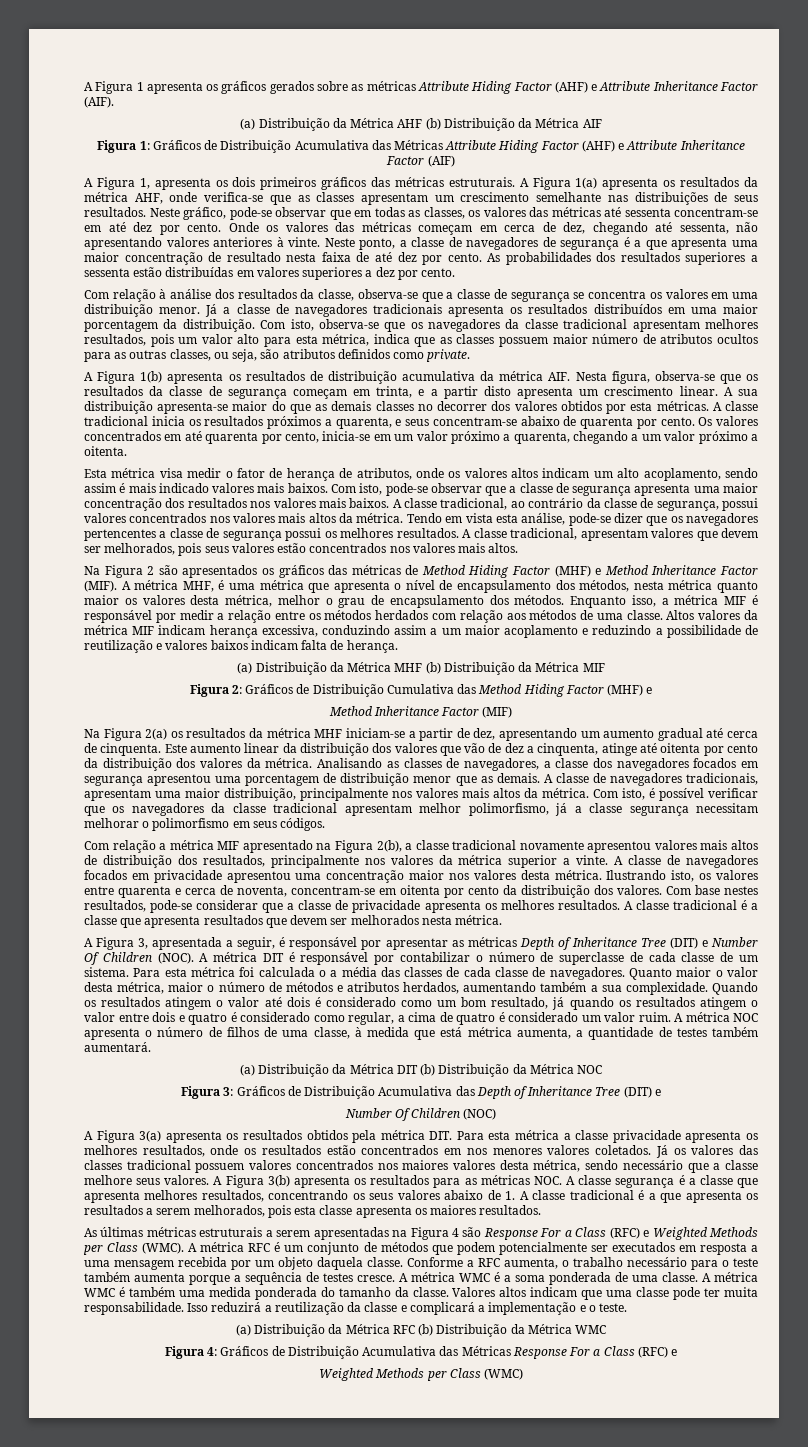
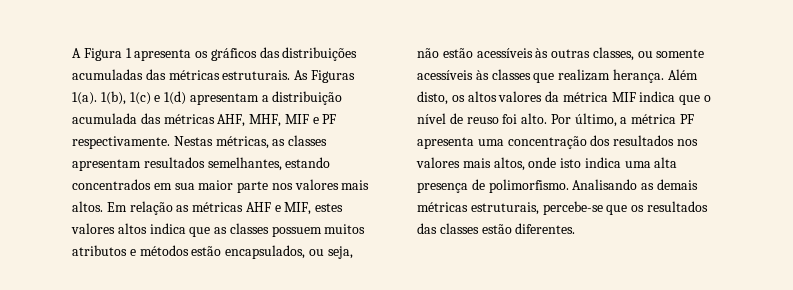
[269,81,758,94] [84,96,114,108] [240,118,602,131] [97,140,745,153] [386,155,455,167] [84,177,758,190] [84,192,758,205] [84,207,758,220] [84,222,758,235] [84,237,758,250] [84,252,758,265] [84,267,456,280] [84,289,758,302] [84,304,758,317] [84,319,758,332] [84,334,370,347] gerados sobre as métricas Attribute Hiding Factor (AHF) e Attribute Inheritance Factor (AIF). // (a) Distribuição da Métrica AHF (b) Distribuição da Métrica AIF // Figura 1: Gráficos de Distribuição Acumulativa das Métricas Attribute Hiding Factor (AHF) e Attribute Inheritance Factor (AIF) // A Figura 1, apresenta os dois primeiros gráficos das métricas estruturais. A Figura 1(a) apresenta os resultados da métrica AHF, onde verifica-se que as classes apresentam um crescimento semelhante nas distribuições de seus resultados. Neste gráfico, pode-se observar que em todas as classes, os valores das métricas até sessenta concentram-se em até dez por cento. Onde os valores das métricas começam em cerca de dez, chegando até sessenta, não apresentando valores anteriores à vinte. Neste ponto, a classe de navegadores de segurança é a que apresenta uma maior concentração de resultado nesta faixa de até dez por cento. As probabilidades dos resultados superiores a sessenta estão distribuídas em valores superiores a dez por cento. // Com relação à análise dos resultados da classe, observa-se que a classe de segurança se concentra os valores em uma distribuição menor. Já a classe de navegadores tradicionais apresenta os resultados distribuídos em uma maior porcentagem da distribuição. Com isto, observa-se que os navegadores da classe tradicional apresentam melhores resultados, pois um valor alto para esta métrica, -> [259,47,358,61] [72,69,355,83] [72,91,343,105] [72,113,337,127] [72,135,328,149] [72,157,331,171] [72,179,370,193] [72,201,344,215] [71,223,147,234] das distribuições acumuladas das métricas estruturais. As Figuras 1(a). 1(b), 1(c) e 1(d) apresentam a distribuição acumulada das métricas AHF, MHF, MIF e PF respectivamente. Nestas métricas, as classes apresentam resultados semelhantes, estando concentrados em sua maior parte nos valores mais altos. Em relação as métricas AHF e MIF, estes valores altos
[552,334,758,344] [84,349,471,362] [84,371,758,384] [84,386,758,399] [84,401,759,414] [84,416,758,429] [84,431,759,444] [84,446,127,456] [84,468,759,481] [84,483,758,496] maior número de atributos ocultos para as outras classes, ou seja, são atributos definidos como private. // A Figura 1(b) apresenta os resultados de distribuição acumulativa da métrica AIF. Nesta figura, observa-se que os resultados da classe de segurança começam em trinta, e a partir disto apresenta um crescimento linear. A sua distribuição apresenta-se maior do que as demais classes no decorrer dos valores obtidos por esta métricas. A classe tradicional inicia os resultados próximos a quarenta, e seus concentram-se abaixo de quarenta por cento. Os valores concentrados em até quarenta por cento, inicia-se em um valor próximo a quarenta, chegando a um valor próximo a oitenta. // Esta métrica visa medir o fator de herança de atributos, onde os valores altos indicam um alto acoplamento, sendo assim é mais indicado valores mais baixos. Com isto, pode-se observar que a classe de segurança apresenta uma maior -> [324,224,366,234] [72,245,353,259] [417,47,705,61] [417,69,698,83] [417,91,712,105] [417,113,695,127] [417,137,504,149] muitos atributos e métodos estão encapsulados, ou seja, não estão acessíveis às outras classes, ou somente acessíveis às classes que realizam herança. Além disto, os altos valores da métrica MIF indica que o nível de reuso foi alto. Por último, a métrica PF apresenta uma
[349,498,758,511] [84,513,759,526] [84,528,758,541] [84,543,519,556] [84,565,758,578] [84,580,758,593] [84,595,758,608] [84,610,759,623] [84,625,758,638] [84,640,398,653] [237,662,605,675] [189,684,653,697] [328,706,513,718] [84,728,758,741] [84,743,758,756] [84,758,758,771] [84,773,758,786] [84,788,758,801] [84,803,758,816] [84,818,326,831] [84,840,758,853] [84,855,758,868] [84,870,758,883] [84,885,758,898] [84,900,758,913] [84,915,503,928] [84,937,758,950] [84,952,759,965] [84,967,758,980] [84,982,758,995] [84,997,758,1010] [84,1012,758,1025] [84,1027,758,1040] [84,1042,151,1052] [239,1064,603,1077] [181,1086,661,1099] [344,1108,497,1121] [84,1130,758,1143] [84,1145,759,1158] [84,1160,758,1173] [84,1175,758,1188] [84,1190,759,1203] [84,1205,542,1218] [84,1227,759,1240] [83,1242,758,1255] [84,1257,758,1270] [84,1272,758,1285] [84,1287,759,1300] [84,1302,628,1315] [235,1324,607,1337] [164,1346,678,1359] [319,1368,523,1381] baixos. A classe tradicional, ao contrário da classe de segurança, possui valores concentrados nos valores mais altos da métrica. Tendo em vista esta análise, pode-se dizer que os navegadores pertencentes a classe de segurança possui os melhores resultados. A classe tradicional, apresentam valores que devem ser melhorados, pois seus valores estão concentrados nos valores mais altos. // Na Figura 2 são apresentados os gráficos das métricas de Method Hiding Factor (MHF) e Method Inheritance Factor (MIF). A métrica MHF, é uma métrica que apresenta o nível de encapsulamento dos métodos, nesta métrica quanto maior os valores desta métrica, melhor o grau de encapsulamento dos métodos. Enquanto isso, a métrica MIF é responsável por medir a relação entre os métodos herdados com relação aos métodos de uma classe. Altos valores da métrica MIF indicam herança excessiva, conduzindo assim a um maior acoplamento e reduzindo a possibilidade de reutilização e valores baixos indicam falta de herança. // (a) Distribuição da Métrica MHF (b) Distribuição da Métrica MIF // Figura 2: Gráficos de Distribuição Cumulativa das Method Hiding Factor (MHF) e // Method Inheritance Factor (MIF) // Na Figura 2(a) os resultados da métrica MHF iniciam-se a partir de dez, apresentando um aumento gradual até cerca de cinquenta. Este aumento linear da distribuição dos valores que vão de dez a cinquenta, atinge até oitenta por cento da distribuição dos valores da métrica. Analisando as classes de navegadores, a classe dos navegadores focados em segurança apresentou uma porcentagem de distribuição menor que as demais. A classe de navegadores tradicionais, apresentam uma maior distribuição, principalmente nos valores mais altos da métrica. Com isto, é possível verificar que os navegadores da classe tradicional apresentam melhor polimorfismo, já a classe segurança necessitam melhorar o polimorfismo em seus códigos. // Com relação a métrica MIF apresentado na Figura 2(b), a classe tradicional novamente apresentou valores mais altos de distribuição dos resultados, principalmente nos valores da métrica superior a vinte. A classe de navegadores focados em privacidade apresentou uma concentração maior nos valores desta métrica. Ilustrando isto, os valores entre quarenta e cerca de noventa, concentram-se em oitenta por cento da distribuição dos valores. Com base nestes resultados, pode-se considerar que a classe de privacidade apresenta os melhores resultados. A classe tradicional é a classe que apresenta resultados que devem ser melhorados nesta métrica. // A Figura 3, apresentada a seguir, é responsável por apresentar as métricas Depth of Inheritance Tree (DIT) e Number Of Children (NOC). A métrica DIT é responsável por contabilizar o número de superclasse de cada classe de um sistema. Para esta métrica foi calculada o a média das classes de cada classe de navegadores. Quanto maior o valor desta métrica, maior o número de métodos e atributos herdados, aumentando também a sua complexidade. Quando os resultados atingem o valor até dois é considerado como um bom resultado, já quando os resultados atingem o valor entre dois e quatro é considerado como regular, a cima de quatro é considerado um valor ruim. A métrica NOC apresenta o número de filhos de uma classe, à medida que está métrica aumenta, a quantidade de testes também aumentará. // (a) Distribuição da Métrica DIT (b) Distribuição da Métrica NOC // Figura 3: Gráficos de Distribuição Acumulativa das Depth of Inheritance Tree (DIT) e // Number Of Children (NOC) // A Figura 3(a) apresenta os resultados obtidos pela métrica DIT. Para esta métrica a classe privacidade apresenta os melhores resultados, onde os resultados estão concentrados em nos menores valores coletados. Já os valores das classes tradicional possuem valores concentrados nos maiores valores desta métrica, sendo necessário que a classe melhore seus valores. A Figura 3(b) apresenta os resultados para as métricas NOC. A classe segurança é a classe que apresenta melhores resultados, concentrando os seus valores abaixo de 1. A classe tradicional é a que apresenta os resultados a serem melhorados, pois esta classe apresenta os maiores resultados. // As últimas métricas estruturais a serem apresentadas na Figura 4 são Response For a Class (RFC) e Weighted Methods per Class (WMC). A métrica RFC é um conjunto de métodos que podem potencialmente ser executados em resposta a uma mensagem recebida por um objeto daquela classe. Conforme a RFC aumenta, o trabalho necessário para o teste também aumenta porque a sequência de testes cresce. A métrica WMC é a soma ponderada de uma classe. A métrica WMC é também uma medida ponderada do tamanho da classe. Valores altos indicam que uma classe pode ter muita responsabilidade. Isso reduzirá a reutilização da classe e complicará a implementação e o teste. // (a) Distribuição da Métrica RFC (b) Distribuição da Métrica WMC // Figura 4: Gráficos de Distribuição Acumulativa das Métricas Response For a Class (RFC) e // Weighted Methods per Class (WMC) -> [493,157,678,171] [417,179,698,193] [417,201,708,215] [417,223,576,234] altos, onde isto indica uma alta presença de polimorfismo. Analisando as demais métricas estruturais, percebe-se que os resultados das classes estão diferentes.

